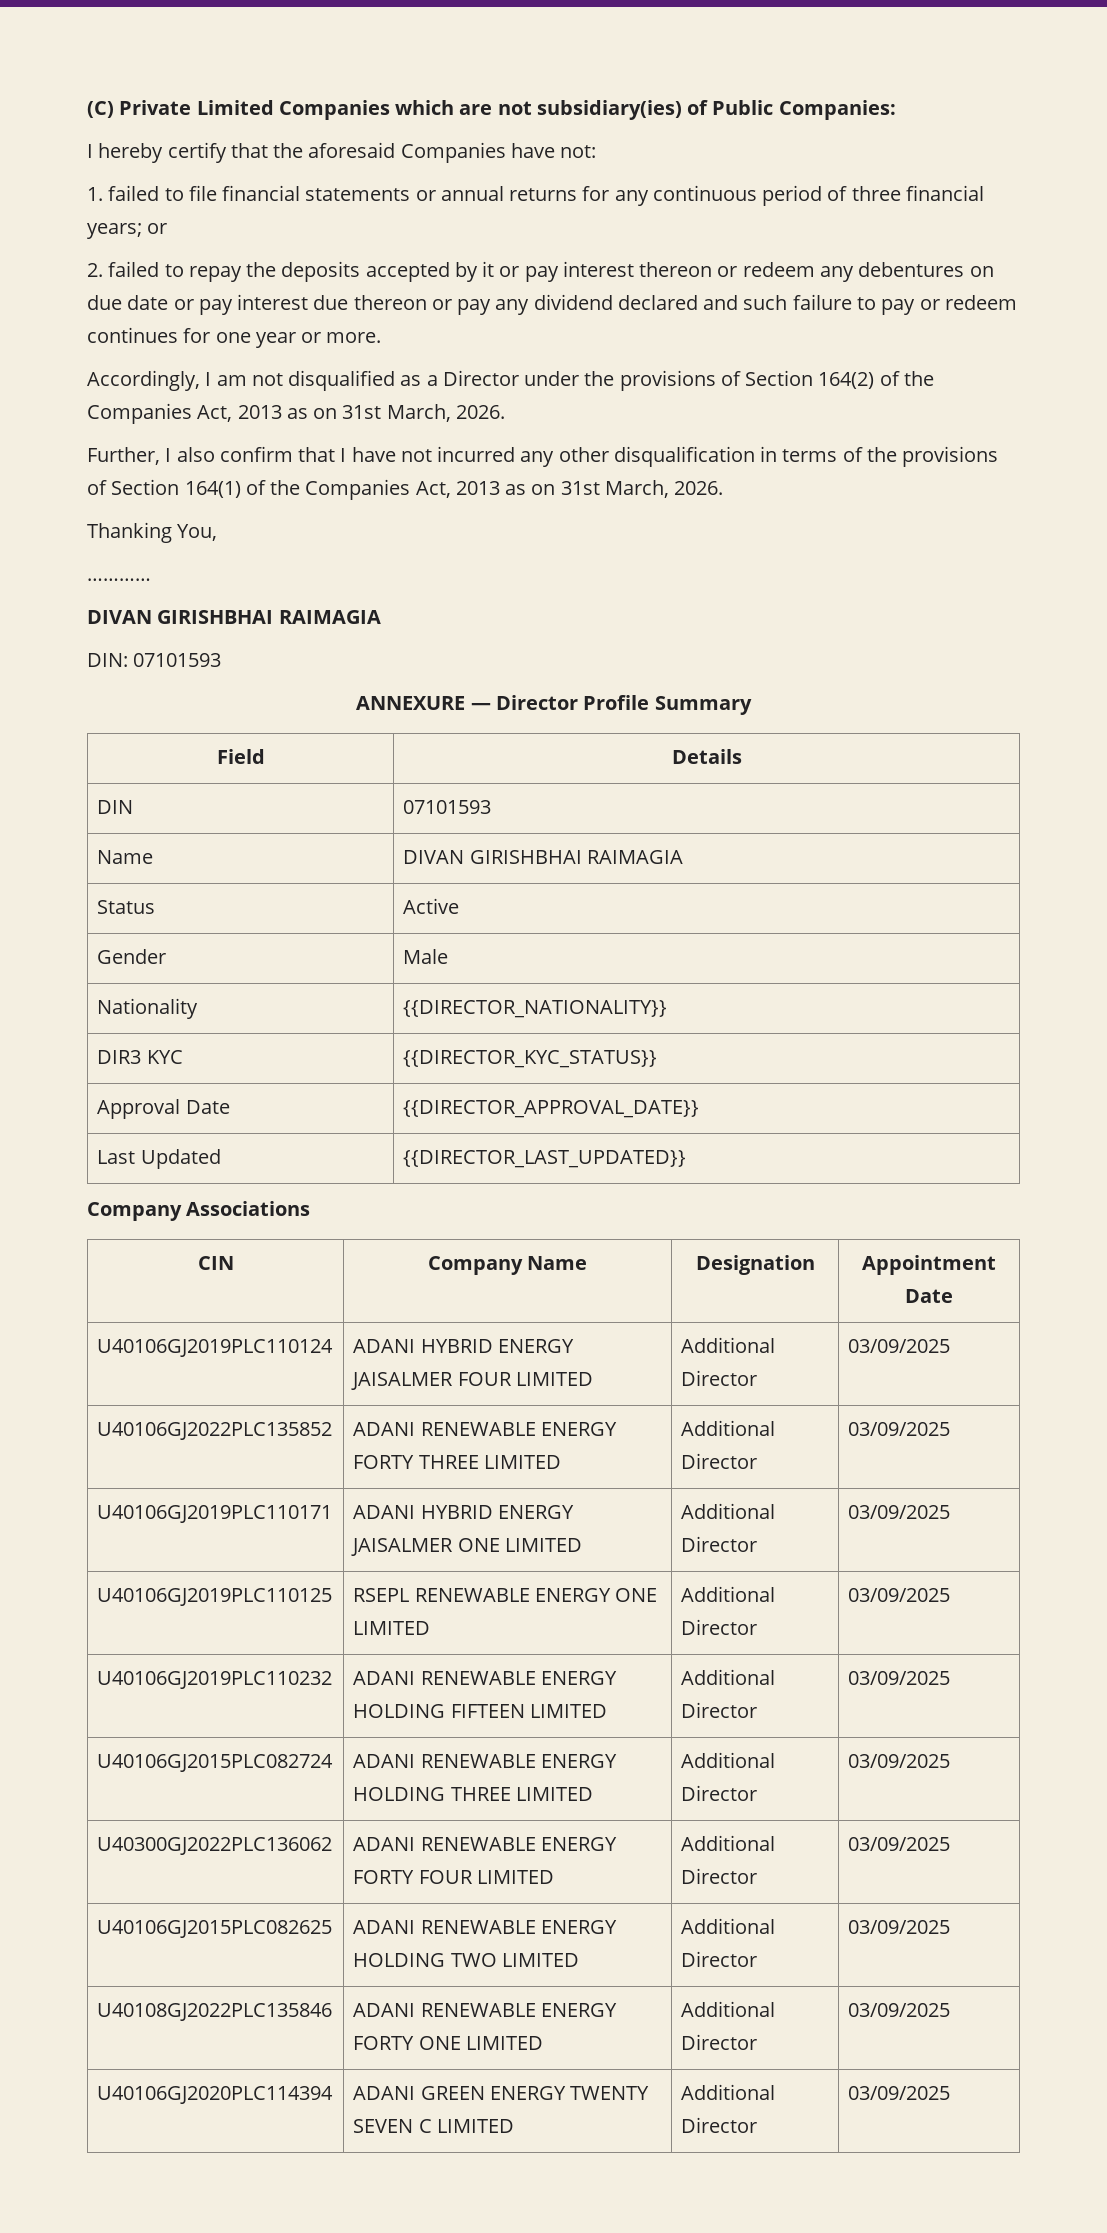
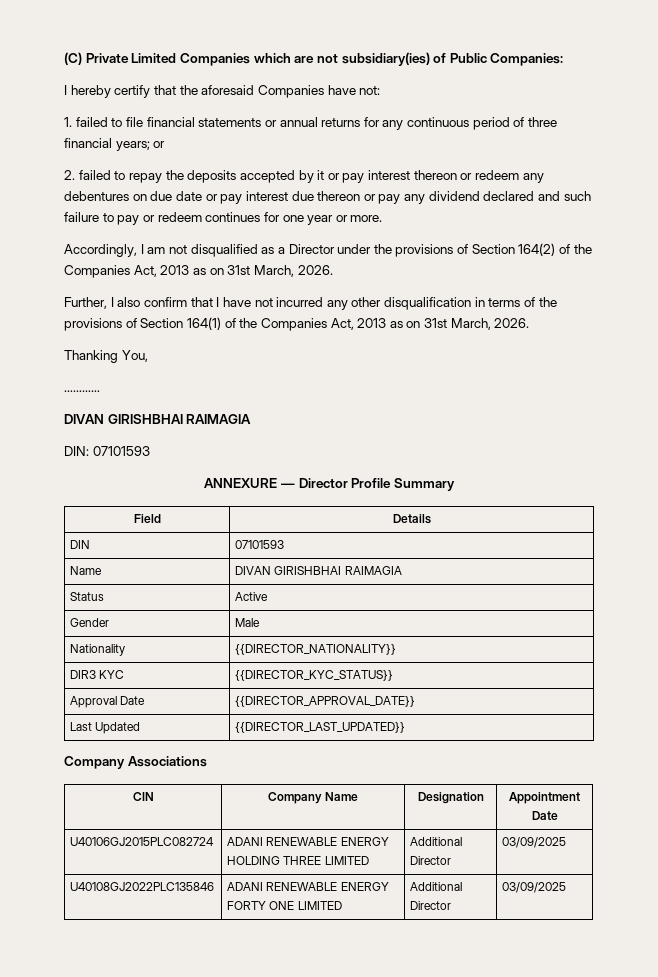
[97,1339,334,1357] [353,1339,574,1353] [351,1372,593,1390] [681,1337,776,1353] [681,1370,758,1386] [848,1339,951,1353] [97,1422,333,1440] [353,1422,617,1436] [353,1455,561,1469] [681,1420,776,1436] [681,1453,758,1469] [848,1422,951,1436] [97,1505,333,1523] [353,1505,574,1519] [351,1538,582,1556] [681,1503,776,1519] [681,1536,758,1552] [848,1505,951,1519] [97,1588,333,1606] [353,1588,658,1602] [353,1621,431,1635] [681,1586,776,1602] [681,1619,758,1635] [848,1588,951,1602] [97,1671,333,1689] [353,1671,617,1685] [353,1704,607,1718] [681,1669,776,1685] [681,1702,758,1718] [848,1671,951,1685] // U40106GJ2019PLC110124 | ADANI HYBRID ENERGY JAISALMER FOUR LIMITED | Additional Director | 03/09/2025 // U40106GJ2022PLC135852 | ADANI RENEWABLE ENERGY FORTY THREE LIMITED | Additional Director | 03/09/2025 // U40106GJ2019PLC110171 | ADANI HYBRID ENERGY JAISALMER ONE LIMITED | Additional Director | 03/09/2025 // U40106GJ2019PLC110125 | RSEPL RENEWABLE ENERGY ONE LIMITED | Additional Director | 03/09/2025 // U40106GJ2019PLC110232 | ADANI RENEWABLE ENERGY HOLDING FIFTEEN LIMITED | Additional Director | 03/09/2025 -> (558, 815) none
[97,1837,333,1855] [353,1837,617,1851] [353,1870,554,1884] [681,1835,776,1851] [681,1868,758,1884] [848,1837,951,1851] [97,1920,333,1938] [353,1920,617,1934] [353,1953,579,1967] [681,1918,776,1934] [681,1951,758,1967] [848,1920,951,1934] // U40300GJ2022PLC136062 | ADANI RENEWABLE ENERGY FORTY FOUR LIMITED | Additional Director | 03/09/2025 // U40106GJ2015PLC082625 | ADANI RENEWABLE ENERGY HOLDING TWO LIMITED | Additional Director | 03/09/2025 -> (567, 842) none
[97,2086,334,2104] [353,2086,650,2100] [353,2119,514,2133] [681,2084,776,2100] [681,2117,758,2133] [848,2086,951,2100] // U40106GJ2020PLC114394 | ADANI GREEN ENERGY TWENTY SEVEN C LIMITED | Additional Director | 03/09/2025 -> (567, 887) none

